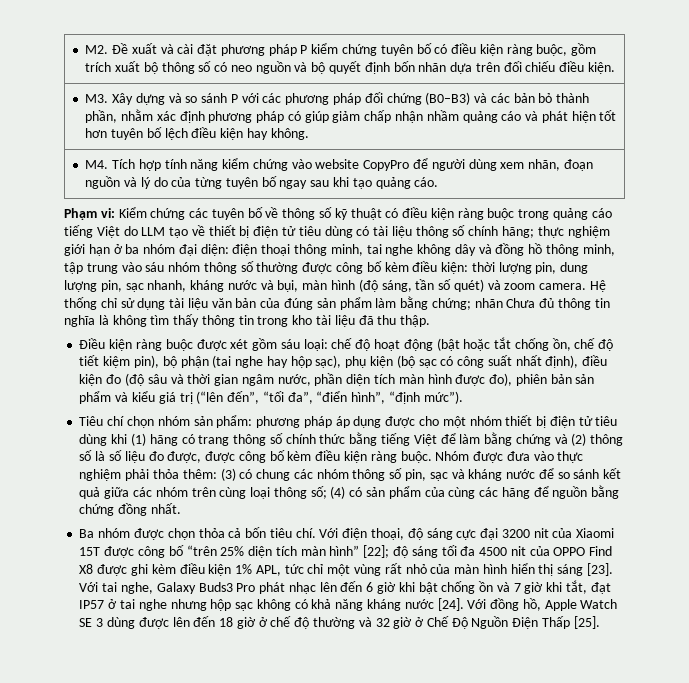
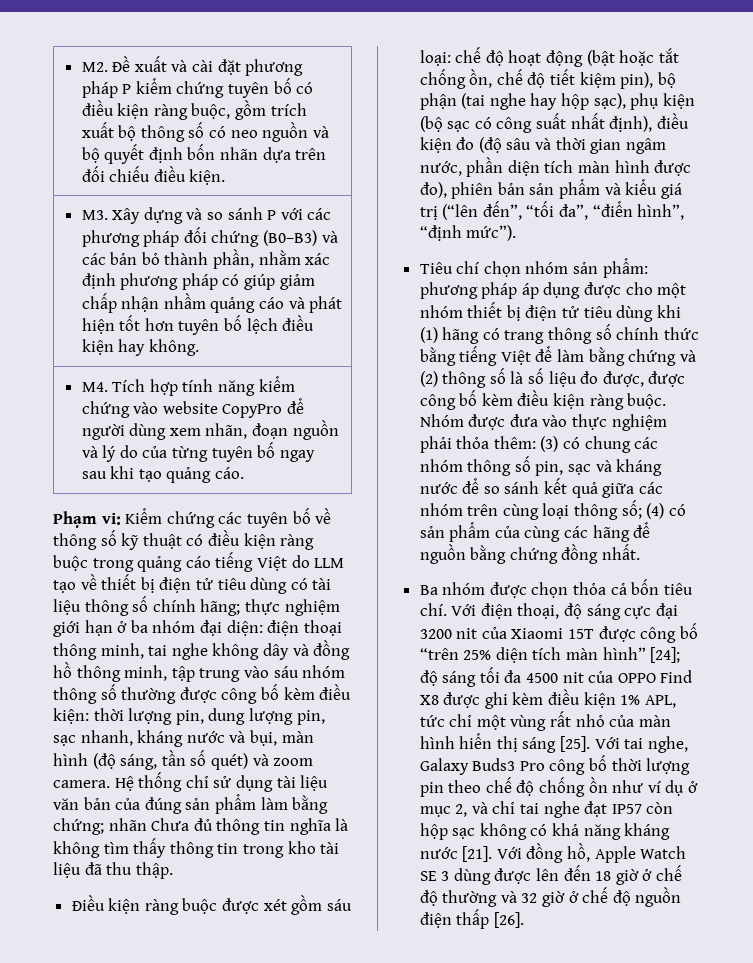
[363,545,390,558] [22]; -> [650,647,681,663] [24];
[586,563,613,576] [23]. -> [560,736,591,752] [25].
[259,580,611,594] [79,599,207,611] phát nhạc lên đến 6 giờ khi bật chống ồn và 7 giờ khi tắt, đạt IP57 ở tai nghe nhưng -> [549,755,691,775] [419,777,699,797] [419,801,674,818] công bố thời lượng pin theo chế độ chống ồn như ví dụ ở mục 2, và chỉ tai nghe đạt IP57 còn
[437,598,464,611] [24]. -> [462,846,493,862] [21].
[426,616,600,629] Chế Độ Nguồn Điện Thấp [25]. -> [582,887,682,907] [419,909,524,929] chế độ nguồn điện thấp [26].

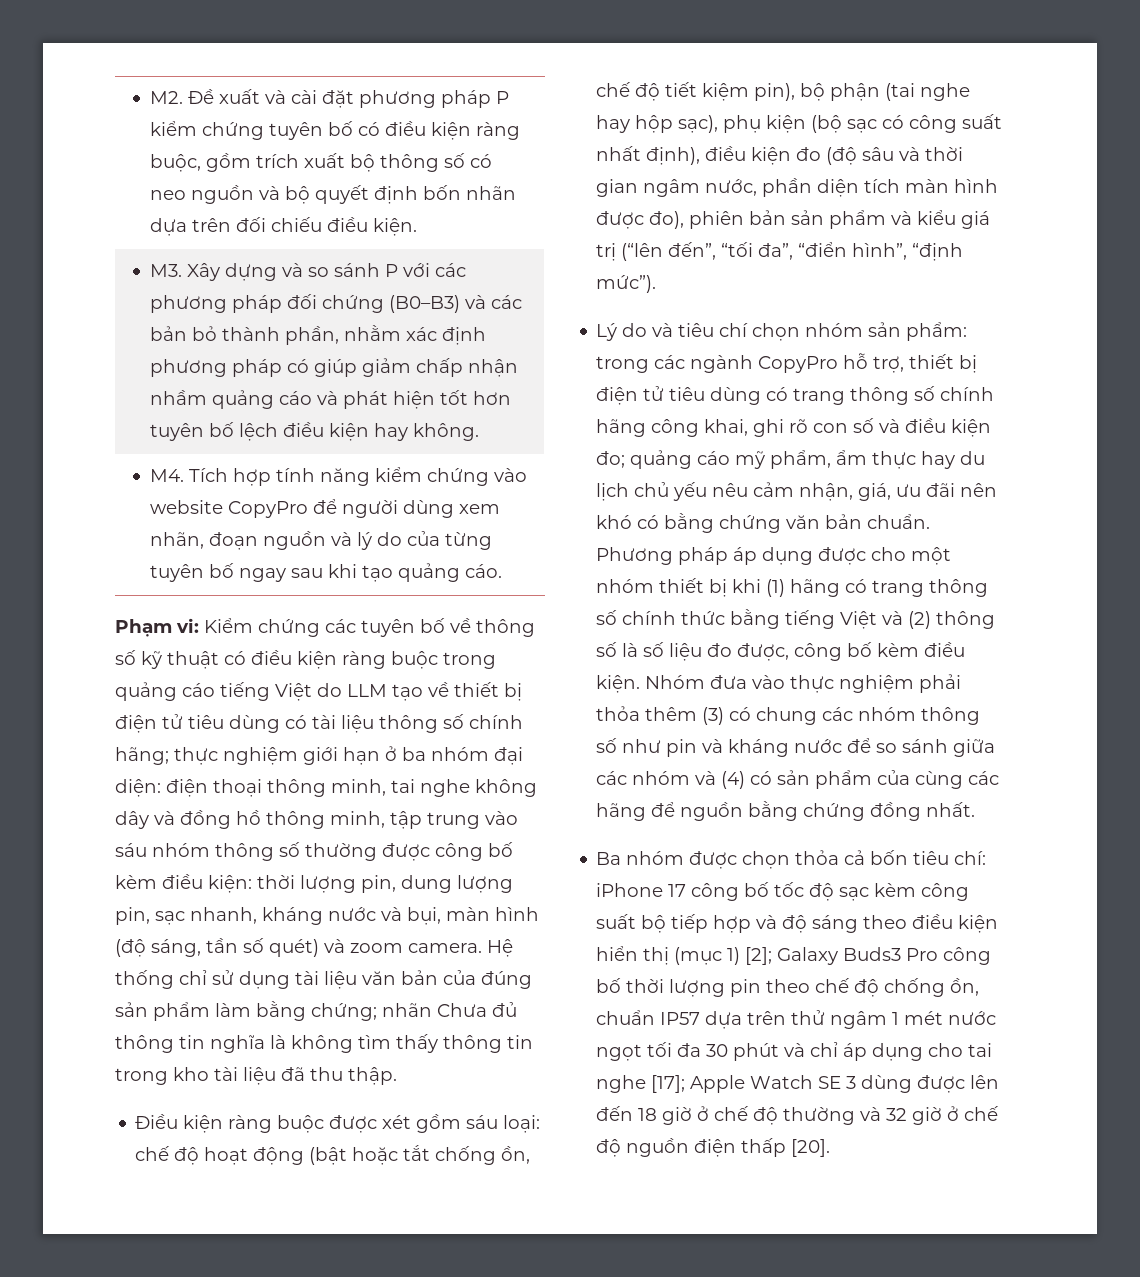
[419,262,453,274] Tiêu -> [596,323,715,341] Lý do và tiêu
[419,282,478,299] phương -> [596,353,978,373] [596,386,995,405] [596,418,992,437] [596,450,986,469] [596,482,998,501] [596,513,931,533] [596,547,674,565] trong các ngành CopyPro hỗ trợ, thiết bị điện tử tiêu dùng có trang thông số chính hãng công khai, ghi rõ con số và điều kiện đo; quảng cáo mỹ phẩm, ẩm thực hay du lịch chủ yếu nêu cảm nhận, giá, ưu đãi nên khó có bằng chứng văn bản chuẩn. Phương
[525,305,654,322] điện tử tiêu dùng -> (728, 588) none
[535,346,677,366] để làm bằng chứng -> (878, 620) none
[648,371,686,387] [419,390,667,410] [419,414,506,430] được công bố kèm điều kiện ràng buộc. Nhóm được -> [794,642,966,661] [596,675,706,693] công bố kèm điều kiện. Nhóm
[493,436,536,449] thêm: -> [645,707,698,721] thêm
[535,461,592,476] pin, sạc -> [622,739,698,757] như pin
[544,478,598,498] kết quả -> (949, 746) none
[467,500,642,520] trên cùng loại thông số; -> [695,771,717,785] và
[419,603,678,620] [419,623,698,643] [419,647,681,663] [419,667,693,687] [419,689,676,709] [419,711,671,731] [419,733,688,753] chí. Với điện thoại, độ sáng cực đại 3200 nit của Xiaomi 15T được công bố “trên 25% diện tích màn hình” [24]; độ sáng tối đa 4500 nit của OPPO Find X8 được ghi kèm điều kiện 1% APL, tức chỉ một vùng rất nhỏ của màn hình hiển thị sáng [25]. Với tai nghe, -> [954,851,987,865] [596,882,970,901] [596,914,999,933] [596,946,773,965] chí: iPhone 17 công bố tốc độ sạc kèm công suất bộ tiếp hợp và độ sáng theo điều kiện hiển thị (mục 1) [2];
[588,777,699,796] [419,801,674,818] [419,823,671,840] [419,843,591,863] ồn như ví dụ ở mục 2, và chỉ tai nghe đạt IP57 còn hộp sạc không có khả năng kháng nước [21]. Với đồng hồ, -> [950,978,980,996] [596,1010,997,1029] [596,1042,993,1061] [596,1075,686,1093] ồn, chuẩn IP57 dựa trên thử ngâm 1 mét nước ngọt tối đa 30 phút và chỉ áp dụng cho tai nghe [17];
[493,912,524,928] [26]. -> [791,1139,831,1157] [20].

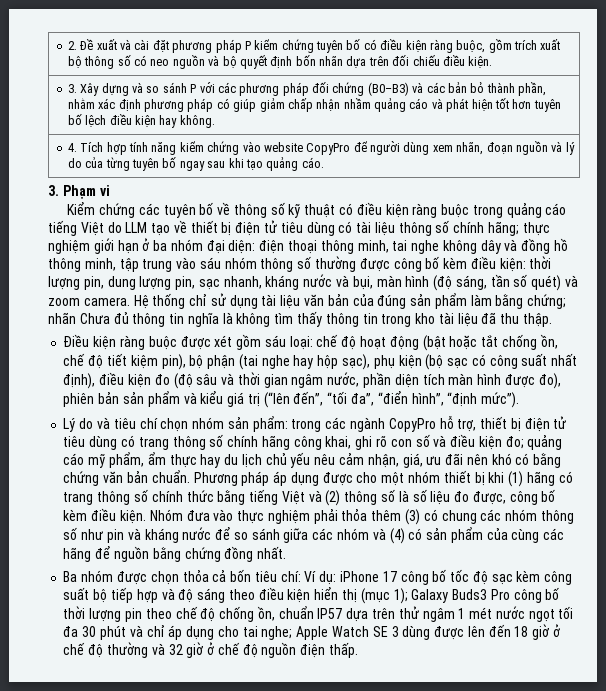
[149,91,183,104] M2. -> [67,41,77,50] 2.
[149,264,182,277] M3. -> [67,84,77,93] 3.
[149,469,184,482] M4. -> [67,143,77,152] 4.
[115,618,199,637] Phạm vi: -> [48,185,110,199] 3. Phạm vi //
(987, 858) none -> [304,571,337,585] Ví dụ:
[727,947,773,965] 1) [2]; -> [393,588,408,604] 1);
[596,1075,686,1093] nghe [17]; -> [261,626,293,640] nghe;
[741,1138,831,1157] thấp [20]. -> [328,642,358,658] thấp.

